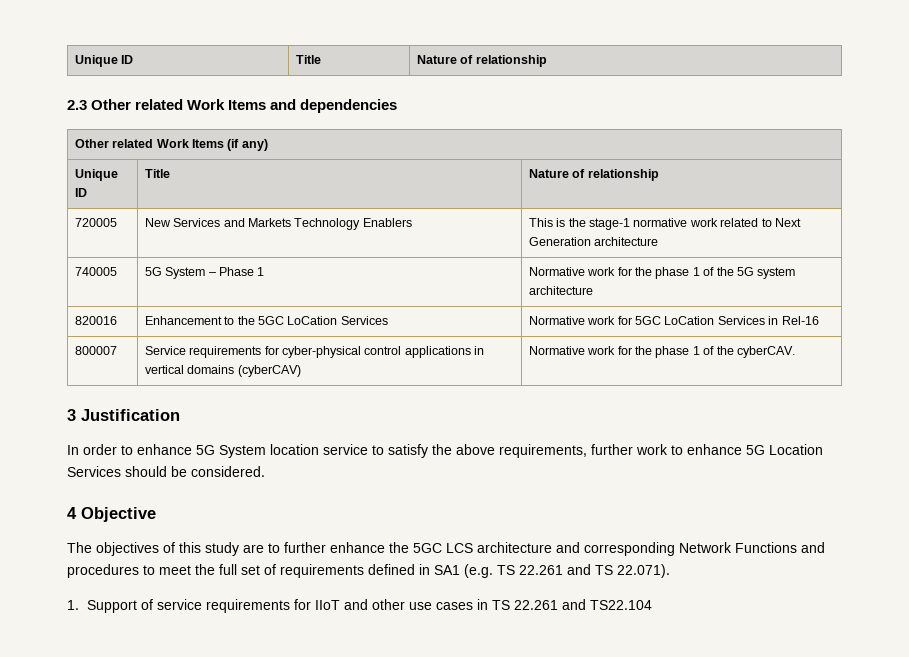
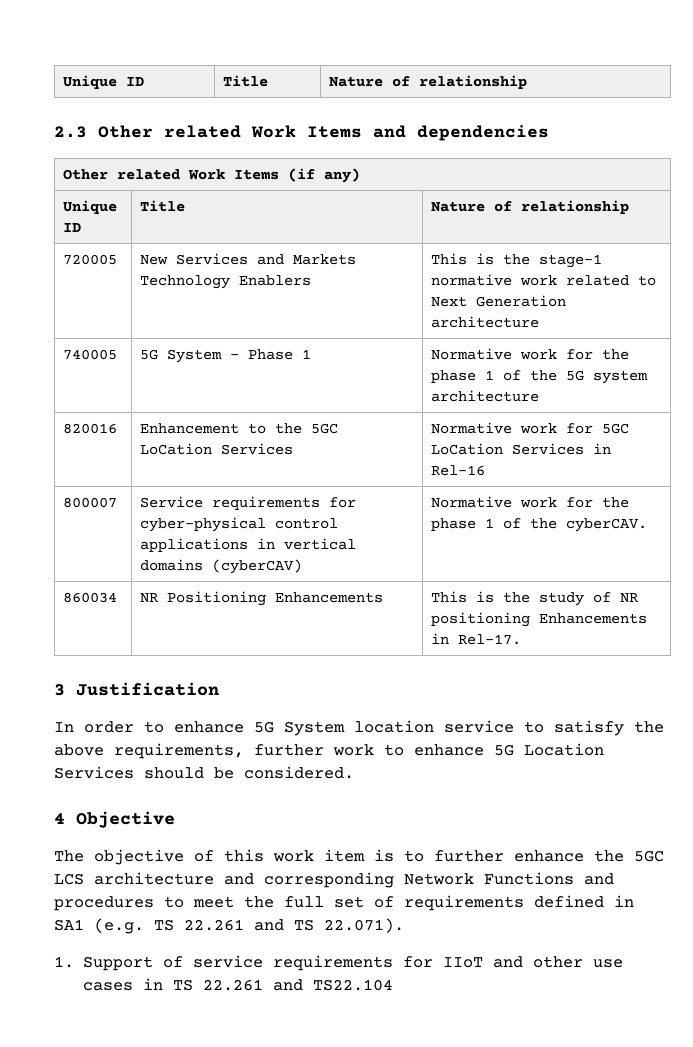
(795, 352) none -> [62,592,117,603] [139,591,383,606] [430,591,638,606] [430,612,647,627] [430,633,521,645] // 860034 | NR Positioning Enhancements | This is the study of NR positioning Enhancements in Rel-17.
[96,542,159,556] objectives -> [94,849,184,865] objective
[205,542,264,556] study are -> [273,849,394,862] work item is

